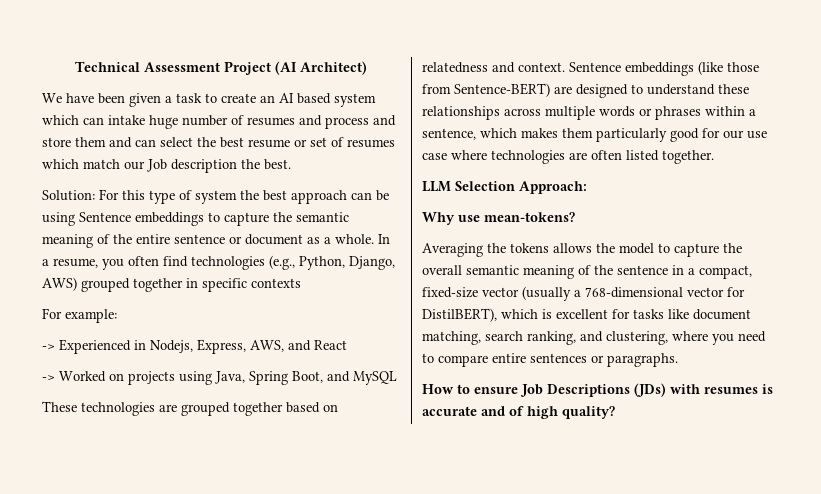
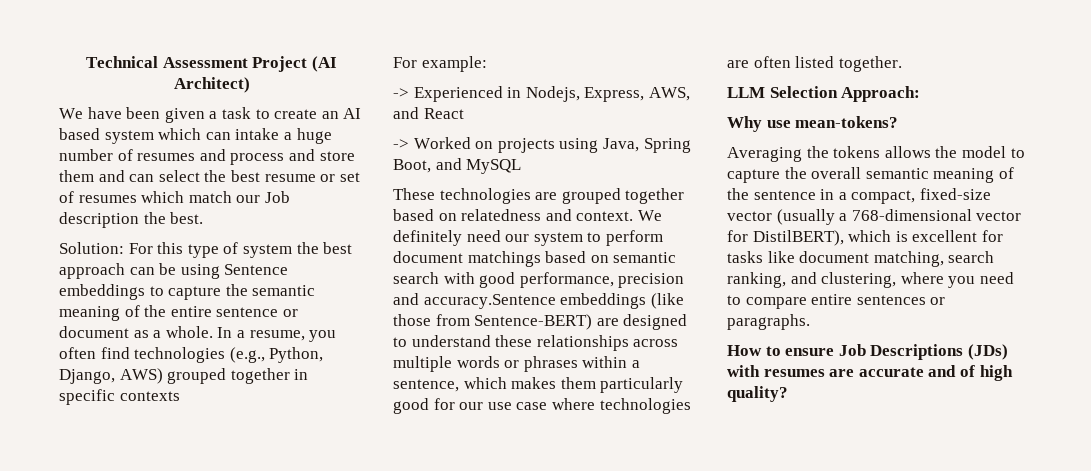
(145, 120) none -> [283,132,292,140] a
[569,62,621,72] Sentence -> [637,210,662,221] [393,230,663,246] [393,251,677,267] [393,272,685,288] [393,293,556,309] We definitely need our system to perform document matchings based on semantic search with good performance, precision and accuracy.Sentence
[762,384,773,394] is -> [829,369,855,377] are

